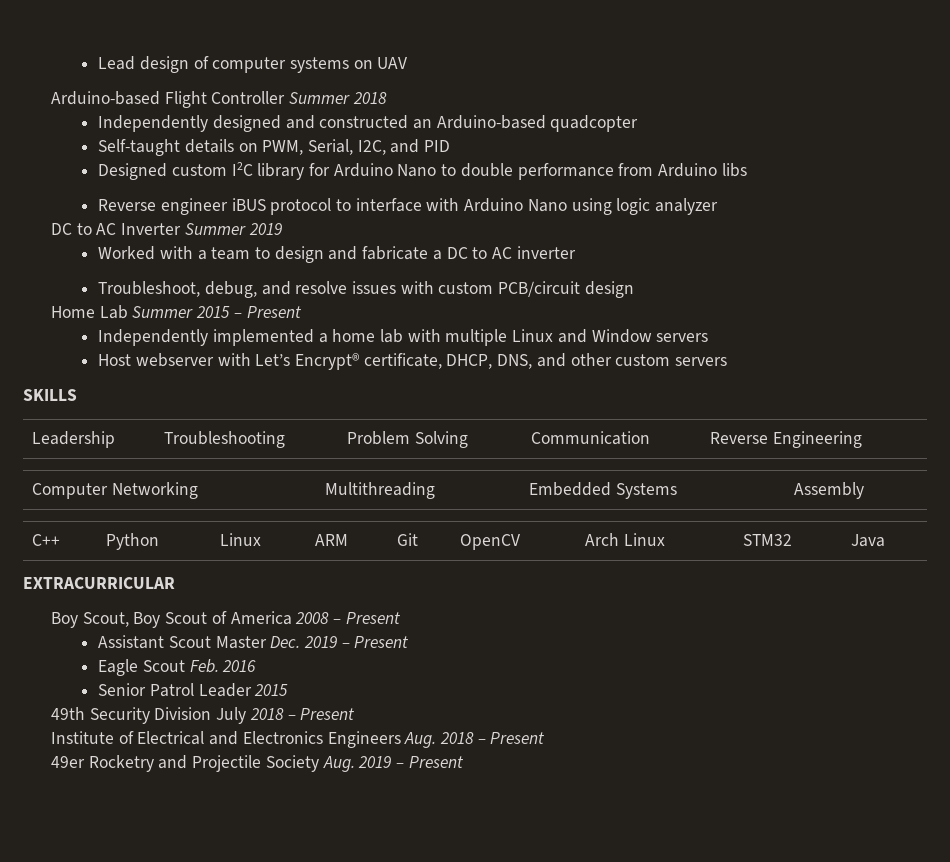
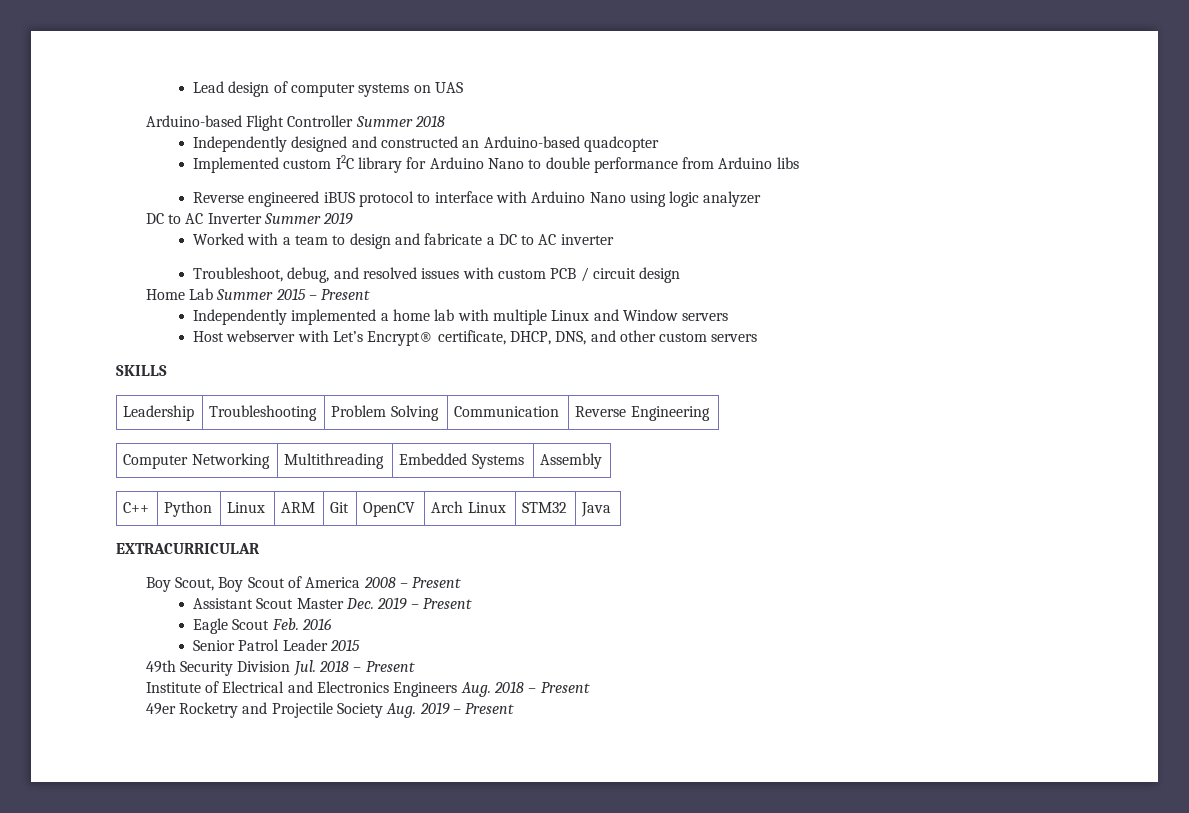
[377,57,408,69] UAV -> [434,82,463,93] UAS
[98,139,451,156] [98,163,168,180] Self-taught details on PWM, Serial, I2C, and PID // Designed -> [192,157,279,173] Implemented
[160,198,228,215] engineer -> [248,191,320,207] engineered
[295,281,348,294] resolve -> [362,267,417,279] resolved
[498,281,581,297] PCB/circuit -> [550,267,636,282] PCB / circuit
[216,707,247,724] July -> [292,660,316,676] Jul.

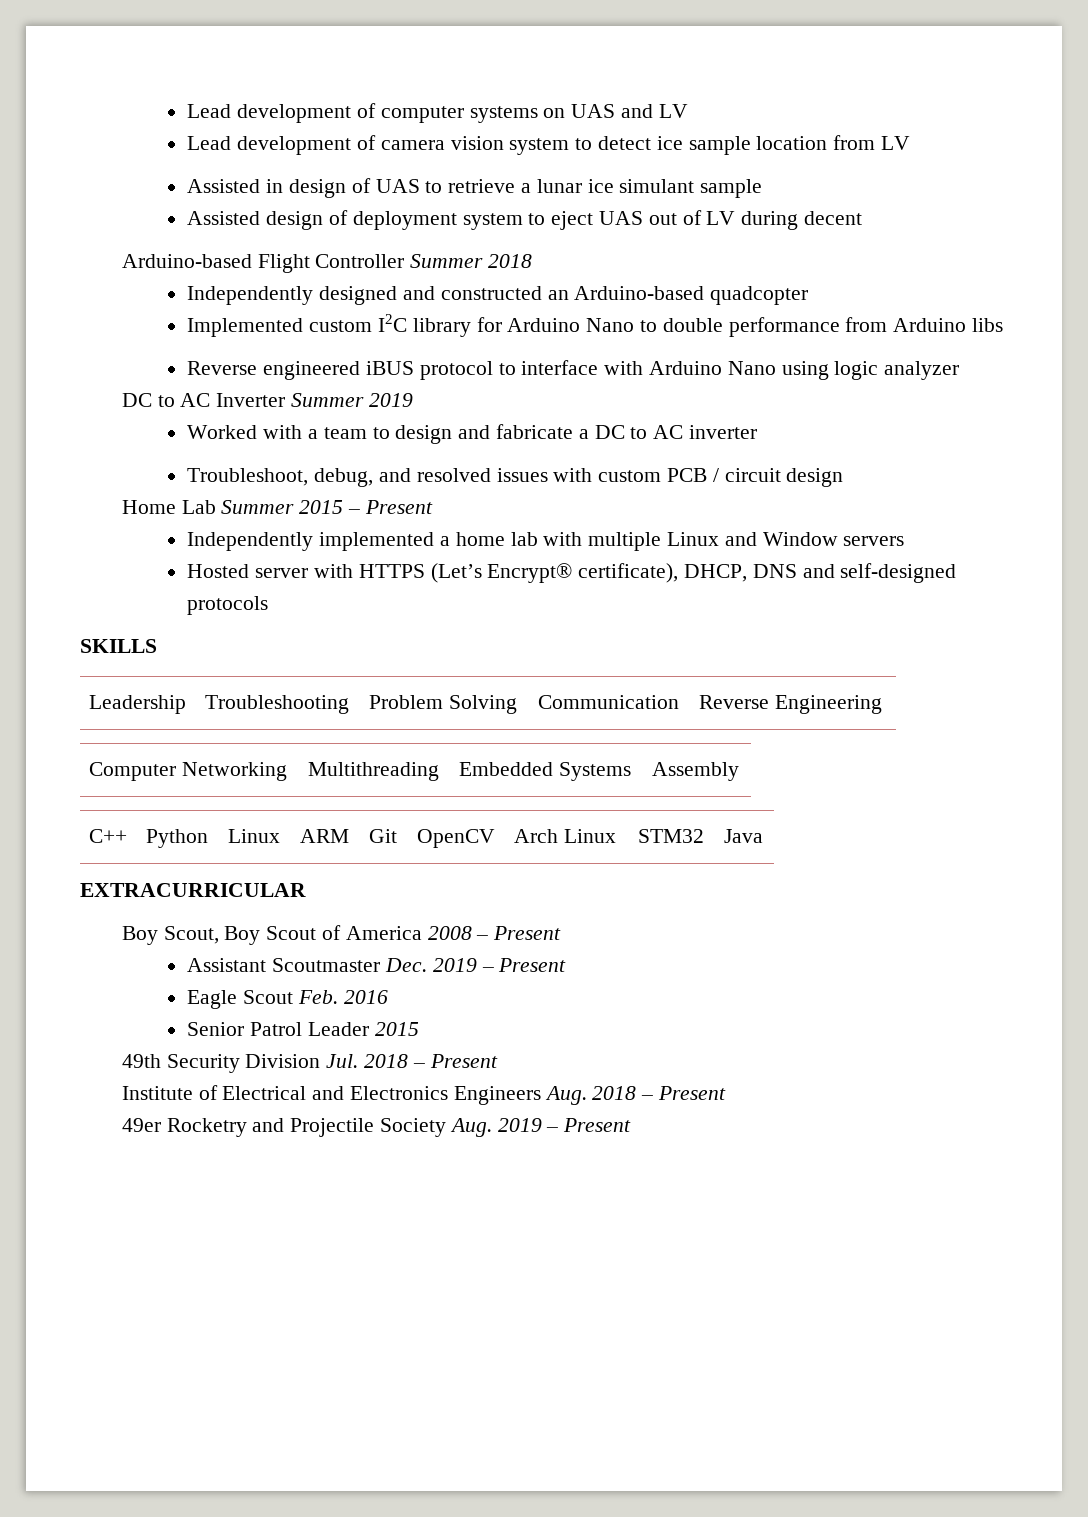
[192,81,270,97] Lead design -> [187,104,352,123] Lead development
(463, 87) none -> [620,104,688,118] [187,135,910,155] [187,178,763,198] [187,210,862,230] and LV // Lead development of camera vision system to detect ice sample location from LV // Assisted in design of UAS to retrieve a lunar ice simulant sample // Assisted design of deployment system to eject UAS out of LV during decent
[192,330,758,346] Host webserver with Let’s Encrypt® certificate, DHCP, DNS, and other custom servers -> [187,563,957,583] [187,596,269,615] Hosted server with HTTPS (Let’s Encrypt® certificate), DHCP, DNS and self-designed protocols
[256,598,344,609] Scout Master -> [272,958,381,972] Scoutmaster

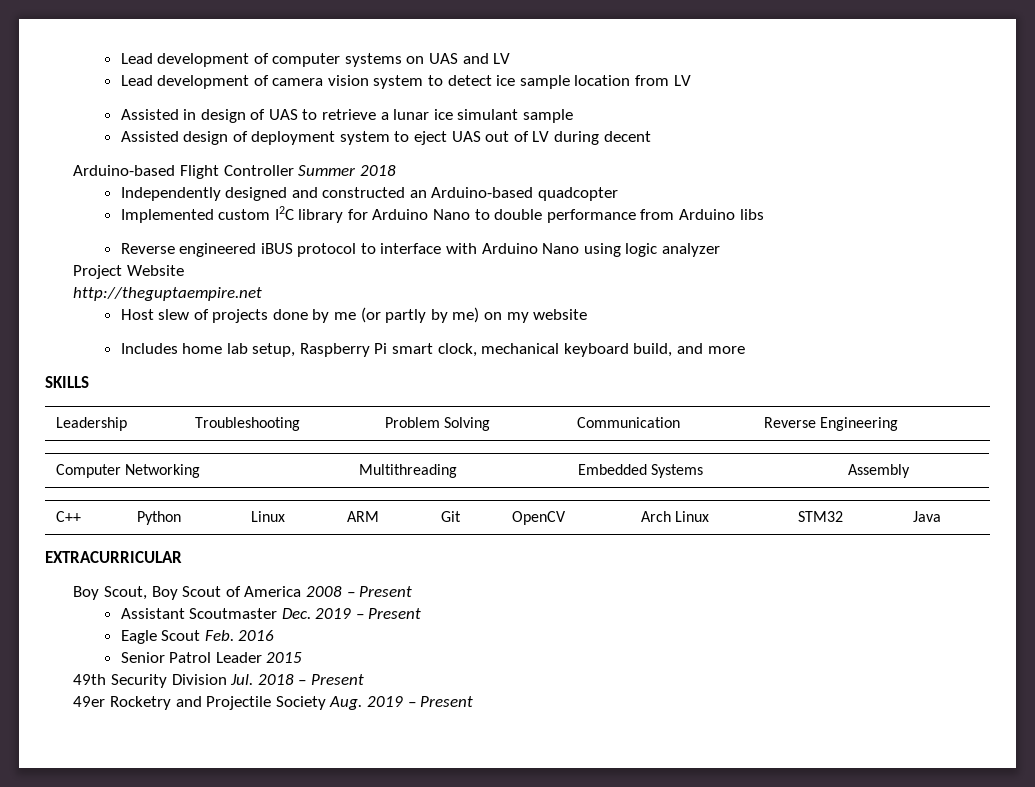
[121,393,413,407] [187,424,757,444] [187,468,844,487] [121,500,433,514] [187,532,905,551] [187,563,957,583] [187,596,269,615] DC to AC Inverter Summer 2019 // Worked with a team to design and fabricate a DC to AC inverter // Troubleshoot, debug, and resolved issues with custom PCB / circuit design // Home Lab Summer 2015 – Present // Independently implemented a home lab with multiple Linux and Window servers // Hosted server with HTTPS (Let’s Encrypt® certificate), DHCP, DNS and self-designed protocols -> [73,265,184,279] [73,287,263,301] [120,307,588,323] [120,343,745,357] Project Website // http://theguptaempire.net // Host slew of projects done by me (or partly by me) on my website // Includes home lab setup, Raspberry Pi smart clock, mechanical keyboard build, and more
[121,1085,727,1105] // Institute of Electrical and Electronics Engineers Aug. 2018 – Present -> (364, 679) none

